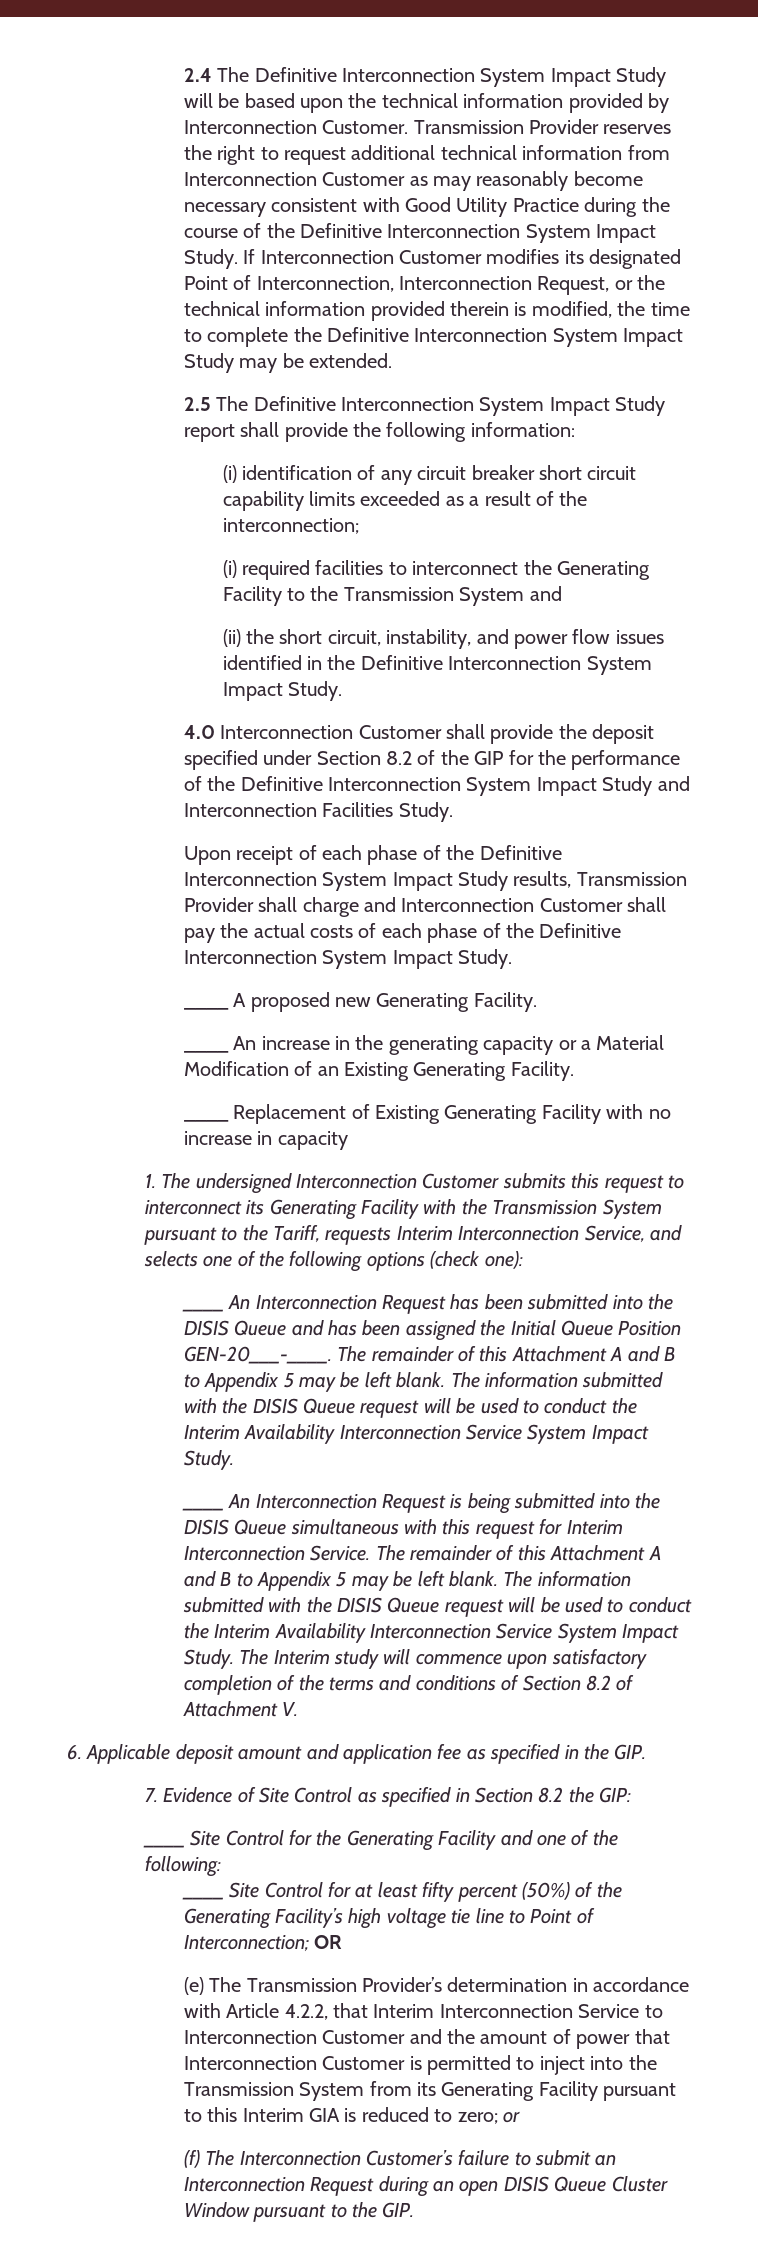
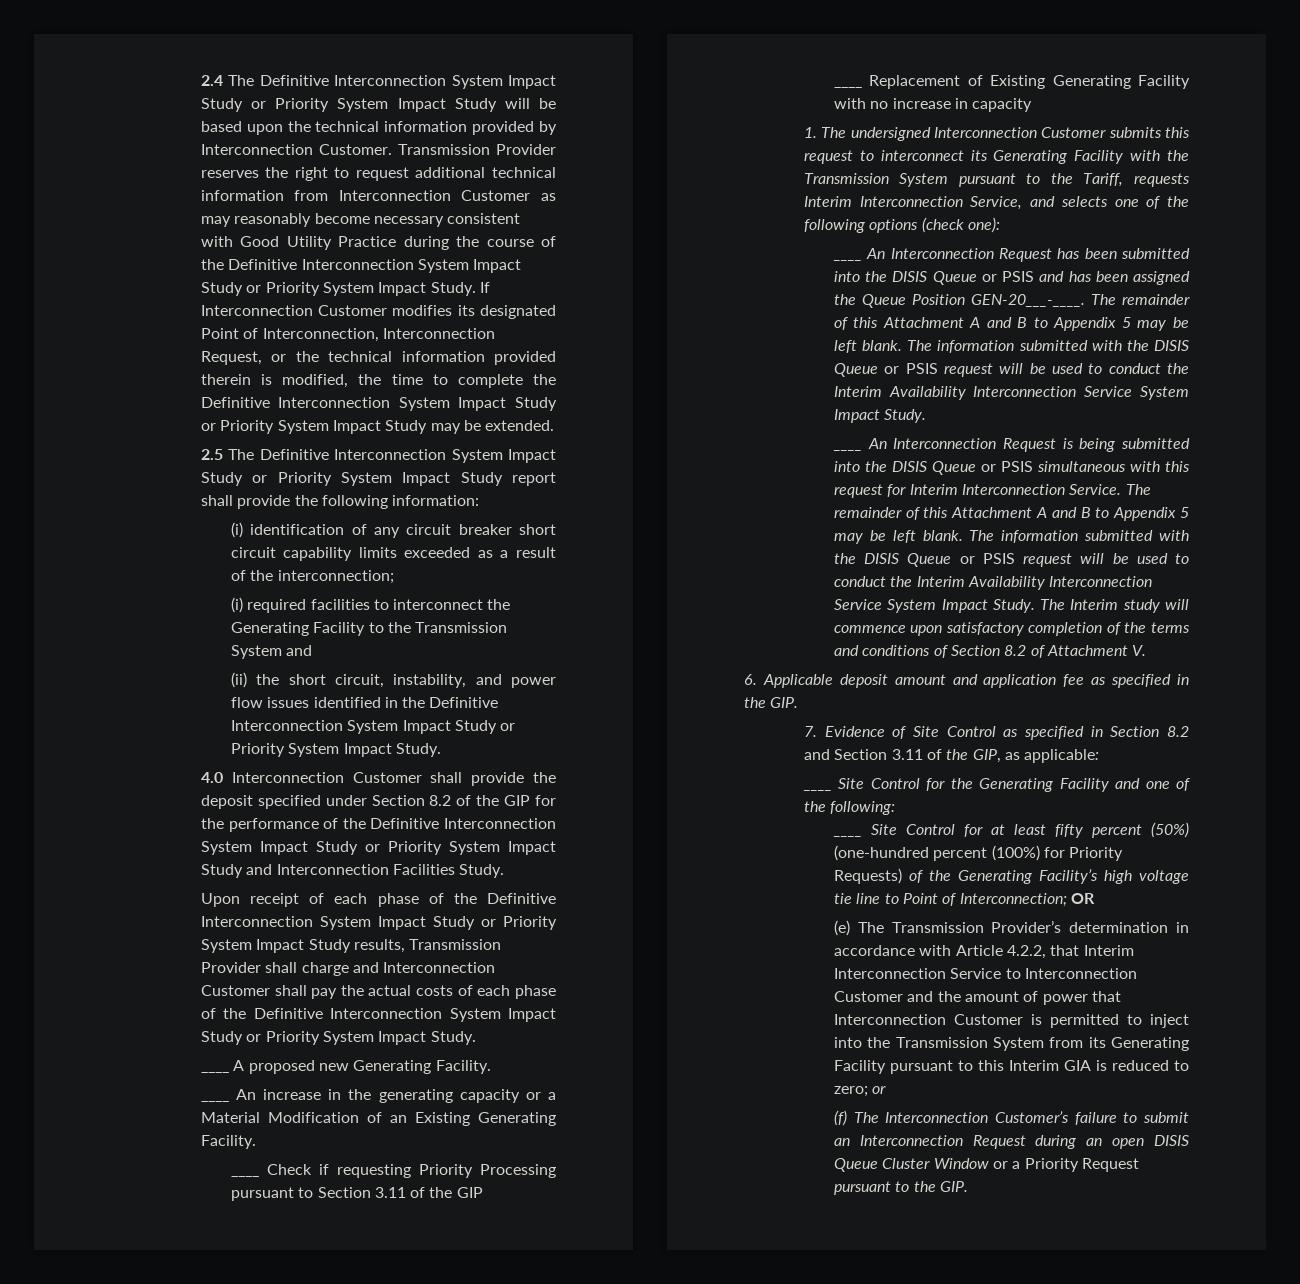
(667, 77) none -> [251,98,497,112] or Priority System Impact Study
(657, 233) none -> [200,282,427,296] Study or Priority System Impact
(234, 363) none -> [200,420,428,434] or Priority System Impact Study
(666, 406) none -> [252,472,503,486] or Priority System Impact Study
(283, 691) none -> [454,720,516,734] [230,743,392,757] Study or Priority System Impact
(653, 786) none -> [364,841,556,855] [200,864,243,878] or Priority System Impact Study
(508, 881) none -> [480,916,557,930] [200,939,351,953] or Priority System Impact Study
(453, 959) none -> [200,1031,427,1045] Study or Priority System Impact
(574, 1071) none -> [230,1175,259,1177] [266,1164,556,1178] [230,1187,483,1201] // ____ Check if requesting Priority Processing pursuant to Section 3.11 of the GIP
(287, 1328) none -> [981,271,1035,282] or PSIS
[510,1320,556,1336] Initial -> (856, 299) none
(355, 1406) none -> [884,363,938,374] or PSIS
(287, 1527) none -> [980,461,1033,472] or PSIS
(440, 1605) none -> [959,553,1015,564] or PSIS
[568,1787,632,1803] the GIP: -> [803,749,1100,763] and Section 3.11 of the GIP, as applicable:
(570, 1891) none -> [833,845,1124,861] [833,868,902,884] (one-hundred percent (100%) for Priority Requests)
(250, 2210) none -> [992,1158,1139,1172] or a Priority Request

